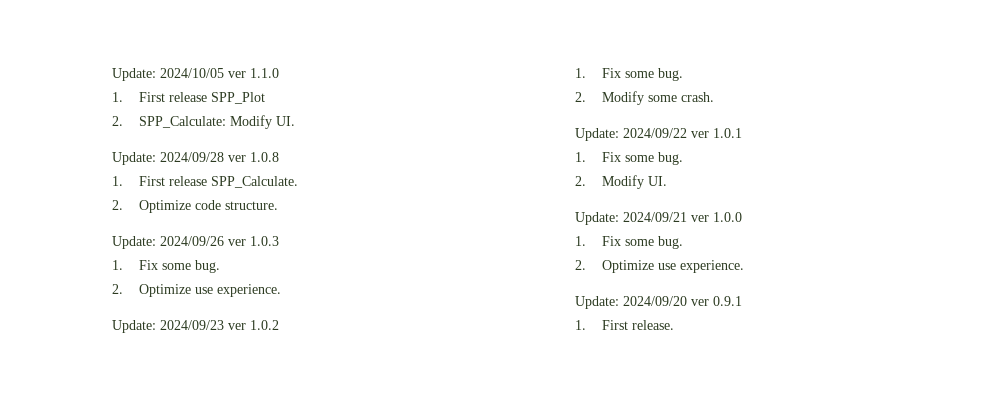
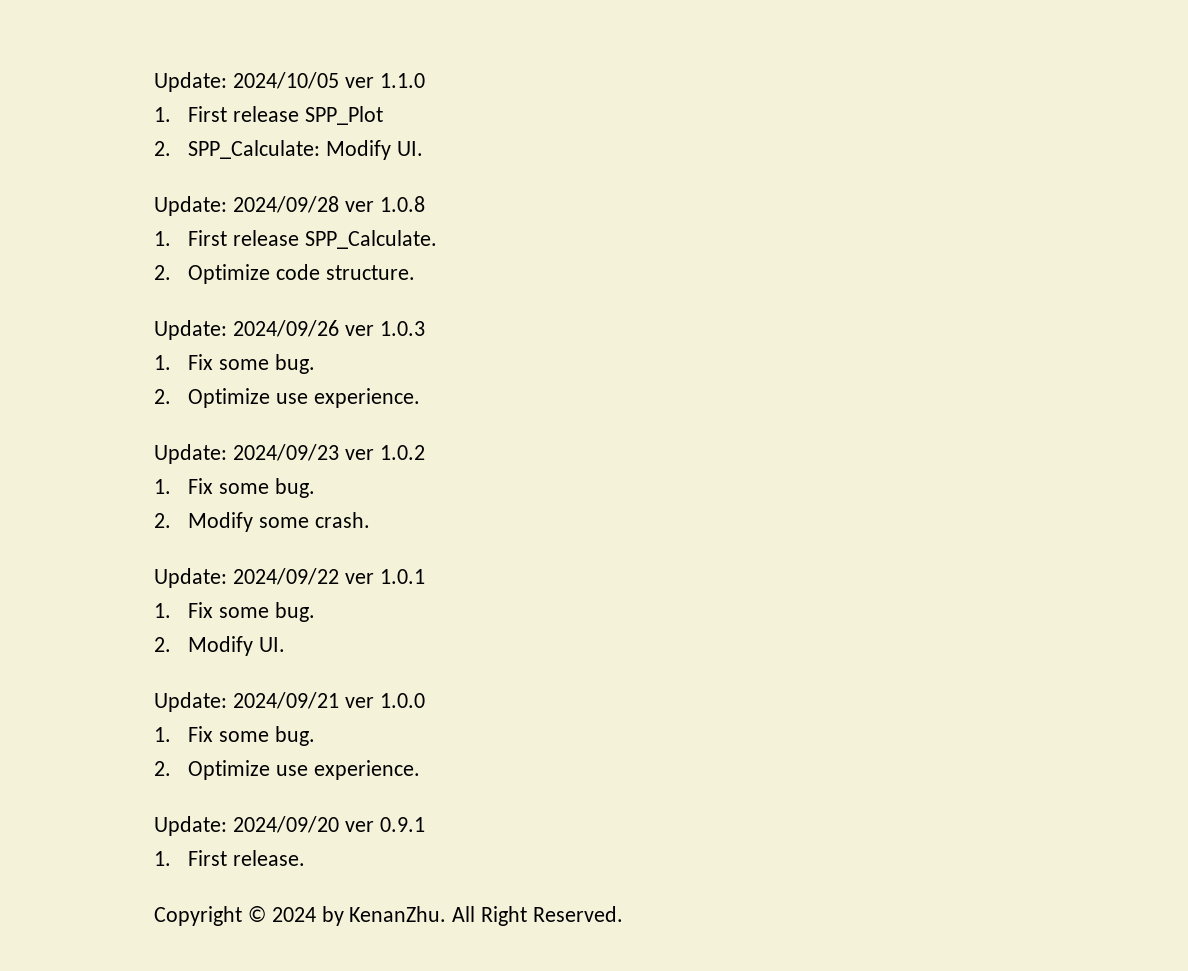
(675, 325) none -> [154,906,623,926] // Copyright © 2024 by KenanZhu. All Right Reserved.

